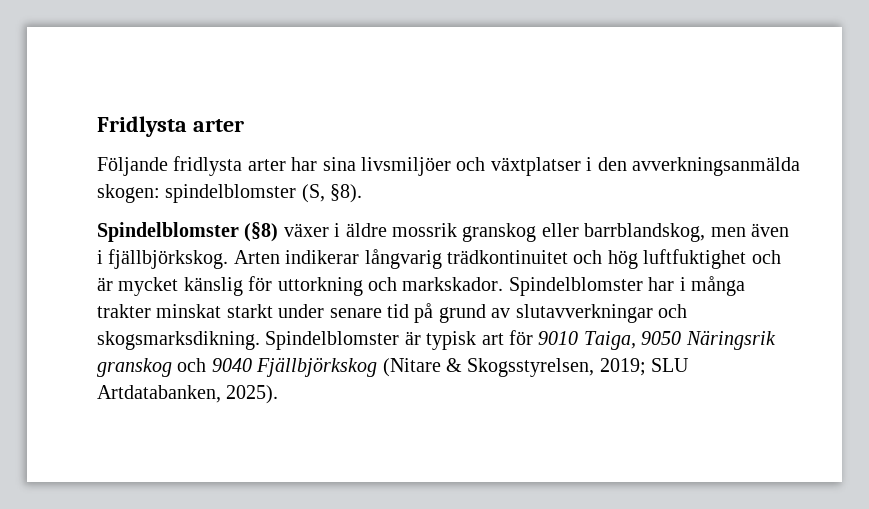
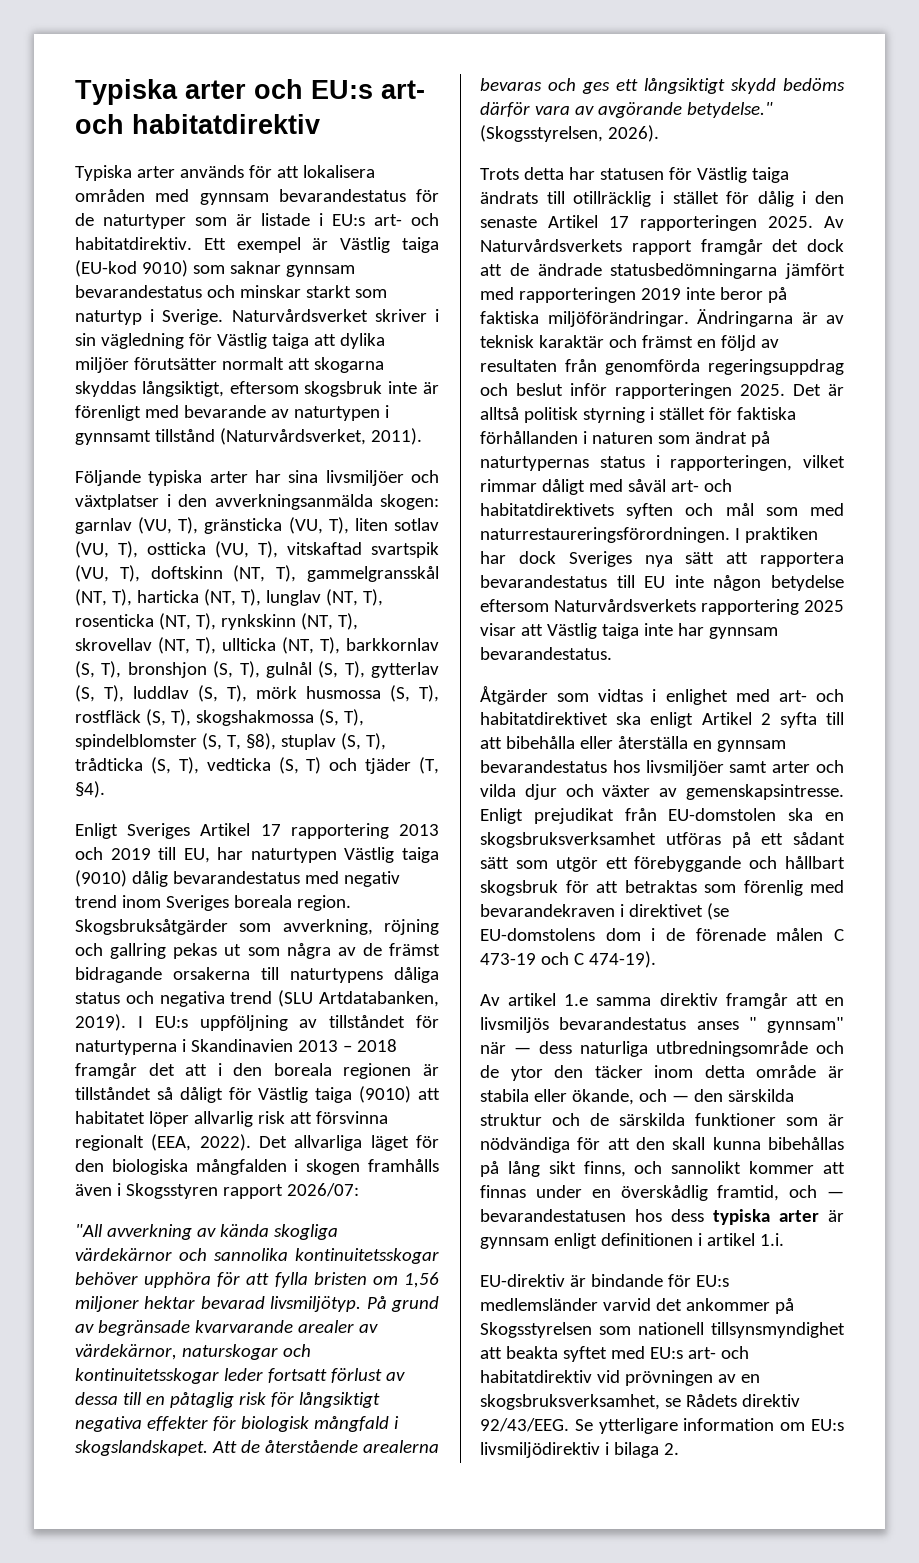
[97,116,244,137] Fridlysta arter -> [75,79,425,105] [75,114,320,134] [75,165,375,181] [75,189,439,205] [75,213,439,229] [75,237,439,253] [75,260,355,277] [75,285,387,298] [75,309,439,325] [75,333,385,349] [75,357,384,373] [75,381,439,397] [75,405,389,421] [75,428,422,445] Typiska arter och EU:s art- och habitatdirektiv // Typiska arter används för att lokalisera områden med gynnsam bevarandestatus för de naturtyper som är listade i EU:s art- och habitatdirektiv. Ett exempel är Västlig taiga (EU-kod 9010) som saknar gynnsam bevarandestatus och minskar starkt som naturtyp i Sverige. Naturvårdsverket skriver i sin vägledning för Västlig taiga att dylika miljöer förutsätter normalt att skogarna skyddas långsiktigt, eftersom skogsbruk inte är förenligt med bevarande av naturtypen i gynnsamt tillstånd (Naturvårdsverket, 2011).
[173,156,243,176] fridlysta -> [148,470,203,486] typiska
[165,184,363,203] [97,222,789,242] [97,249,781,269] [97,276,745,296] [97,303,687,323] [97,330,776,350] [97,357,690,377] [97,385,279,404] spindelblomster (S, §8). // Spindelblomster (§8) växer i äldre mossrik granskog eller barrblandskog, men även i fjällbjörkskog. Arten indikerar långvarig trädkontinuitet och hög luftfuktighet och är mycket känslig för uttorkning och markskador. Spindelblomster har i många trakter minskat starkt under senare tid på grund av slutavverkningar och skogsmarksdikning. Spindelblomster är typisk art för 9010 Taiga, 9050 Näringsrik granskog och 9040 Fjällbjörkskog (Nitare & Skogsstyrelsen, 2019; SLU Artdatabanken, 2025). -> [75,517,440,534] [75,541,439,558] [75,565,439,582] [75,589,383,606] [75,613,358,630] [75,637,439,654] [75,661,439,678] [75,685,439,702] [75,709,364,726] [75,733,386,750] [75,757,439,774] [75,781,105,798] [75,823,439,839] [75,847,439,863] [75,870,400,887] [75,895,351,911] [75,919,439,935] [75,943,440,959] [75,967,439,983] [75,990,439,1007] [75,1014,439,1031] [75,1039,397,1055] [75,1063,439,1079] [75,1086,441,1103] [75,1111,388,1127] [75,1134,439,1151] [75,1159,439,1175] [75,1183,359,1199] [75,1224,338,1240] [75,1248,439,1264] [75,1272,440,1288] [75,1296,439,1312] [75,1320,378,1336] [75,1344,311,1360] [75,1368,405,1384] [75,1392,380,1408] [75,1416,399,1432] [75,1440,439,1456] [480,78,845,94] [480,102,773,118] [480,125,659,142] [480,167,789,183] [480,191,844,207] [480,215,844,231] [480,239,844,255] [480,263,845,279] [480,287,787,303] [480,309,844,327] [480,335,779,351] [480,359,844,375] [480,383,844,399] [480,407,796,423] [480,431,770,447] [480,455,845,471] [480,479,732,495] [480,503,844,519] [480,527,818,543] [480,551,844,567] [480,575,844,591] [480,599,844,615] [480,623,778,639] [480,647,612,660] [480,685,844,705] [480,712,845,728] [480,736,786,752] [480,760,844,776] [480,784,844,800] [480,808,844,824] [480,832,845,848] [480,856,845,872] [480,880,844,896] [480,903,729,920] [480,928,844,941] [480,951,656,968] [480,993,844,1009] [480,1017,844,1033] [480,1041,844,1057] [480,1065,844,1081] [480,1089,794,1105] [480,1113,844,1126] [480,1137,844,1153] [480,1161,845,1177] [480,1185,844,1201] [480,1209,844,1225] [480,1233,784,1249] [480,1274,729,1287] [480,1298,794,1314] [480,1322,845,1338] [480,1346,749,1362] [480,1370,760,1386] [480,1394,800,1410] [480,1418,844,1434] [480,1442,679,1458] garnlav (VU, T), gränsticka (VU, T), liten sotlav (VU, T), ostticka (VU, T), vitskaftad svartspik (VU, T), doftskinn (NT, T), gammelgransskål (NT, T), harticka (NT, T), lunglav (NT, T), rosenticka (NT, T), rynkskinn (NT, T), skrovellav (NT, T), ullticka (NT, T), barkkornlav (S, T), bronshjon (S, T), gulnål (S, T), gytterlav (S, T), luddlav (S, T), mörk husmossa (S, T), rostfläck (S, T), skogshakmossa (S, T), spindelblomster (S, T, §8), stuplav (S, T), trådticka (S, T), vedticka (S, T) och tjäder (T, §4). // Enligt Sveriges Artikel 17 rapportering 2013 och 2019 till EU, har naturtypen Västlig taiga (9010) dålig bevarandestatus med negativ trend inom Sveriges boreala region. Skogsbruksåtgärder som avverkning, röjning och gallring pekas ut som några av de främst bidragande orsakerna till naturtypens dåliga status och negativa trend (SLU Artdatabanken, 2019). I EU:s uppföljning av tillståndet för naturtyperna i Skandinavien 2013 – 2018 framgår det att i den boreala regionen är tillståndet så dåligt för Västlig taiga (9010) att habitatet löper allvarlig risk att försvinna regionalt (EEA, 2022). Det allvarliga läget för den biologiska mångfalden i skogen framhålls även i Skogsstyren rapport 2026/07: // "All avverkning av kända skogliga värdekärnor och sannolika kontinuitetsskogar behöver upphöra för att fylla bristen om 1,56 miljoner hektar bevarad livsmiljötyp. På grund av begränsade kvarvarande arealer av värdekärnor, naturskogar och kontinuitetsskogar leder fortsatt förlust av dessa till en påtaglig risk för långsiktigt negativa effekter för biologisk mångfald i skogslandskapet. Att de återstående arealerna bevaras och ges ett långsiktigt skydd bedöms därför vara av avgörande betydelse." (Skogsstyrelsen, 2026). // Trots detta har statusen för Västlig taiga ändrats till otillräcklig i stället för dålig i den senaste Artikel 17 rapporteringen 2025. Av Naturvårdsverkets rapport framgår det dock att de ändrade statusbedömningarna jämfört med rapporteringen 2019 inte beror på faktiska miljöförändringar. Ändringarna är av teknisk karaktär och främst en följd av resultaten från genomförda regeringsuppdrag och beslut inför rapporteringen 2025. Det är alltså politisk styrning i stället för faktiska förhållanden i naturen som ändrat på naturtypernas status i rapporteringen, vilket rimmar dåligt med såväl art- och habitatdirektivets syften och mål som med naturrestaureringsförordningen. I praktiken har dock Sveriges nya sätt att rapportera bevarandestatus till EU inte någon betydelse eftersom Naturvårdsverkets rapportering 2025 visar att Västlig taiga inte har gynnsam bevarandestatus. // Åtgärder som vidtas i enlighet med art- och habitatdirektivet ska enligt Artikel 2 syfta till att bibehålla eller återställa en gynnsam bevarandestatus hos livsmiljöer samt arter och vilda djur och växter av gemenskapsintresse. Enligt prejudikat från EU-domstolen ska en skogsbruksverksamhet utföras på ett sådant sätt som utgör ett förebyggande och hållbart skogsbruk för att betraktas som förenlig med bevarandekraven i direktivet (se EU-domstolens dom i de förenade målen C 473-19 och C 474-19). // Av artikel 1.e samma direktiv framgår att en livsmiljös bevarandestatus anses " gynnsam" när — dess naturliga utbredningsområde och de ytor den täcker inom detta område är stabila eller ökande, och — den särskilda struktur och de särskilda funktioner som är nödvändiga för att den skall kunna bibehållas på lång sikt finns, och sannolikt kommer att finnas under en överskådlig framtid, och — bevarandestatusen hos dess typiska arter är gynnsam enligt definitionen i artikel 1.i. // EU-direktiv är bindande för EU:s medlemsländer varvid det ankommer på Skogsstyrelsen som nationell tillsynsmyndighet att beakta syftet med EU:s art- och habitatdirektiv vid prövningen av en skogsbruksverksamhet, se Rådets direktiv 92/43/EEG. Se ytterligare information om EU:s livsmiljödirektiv i bilaga 2.

